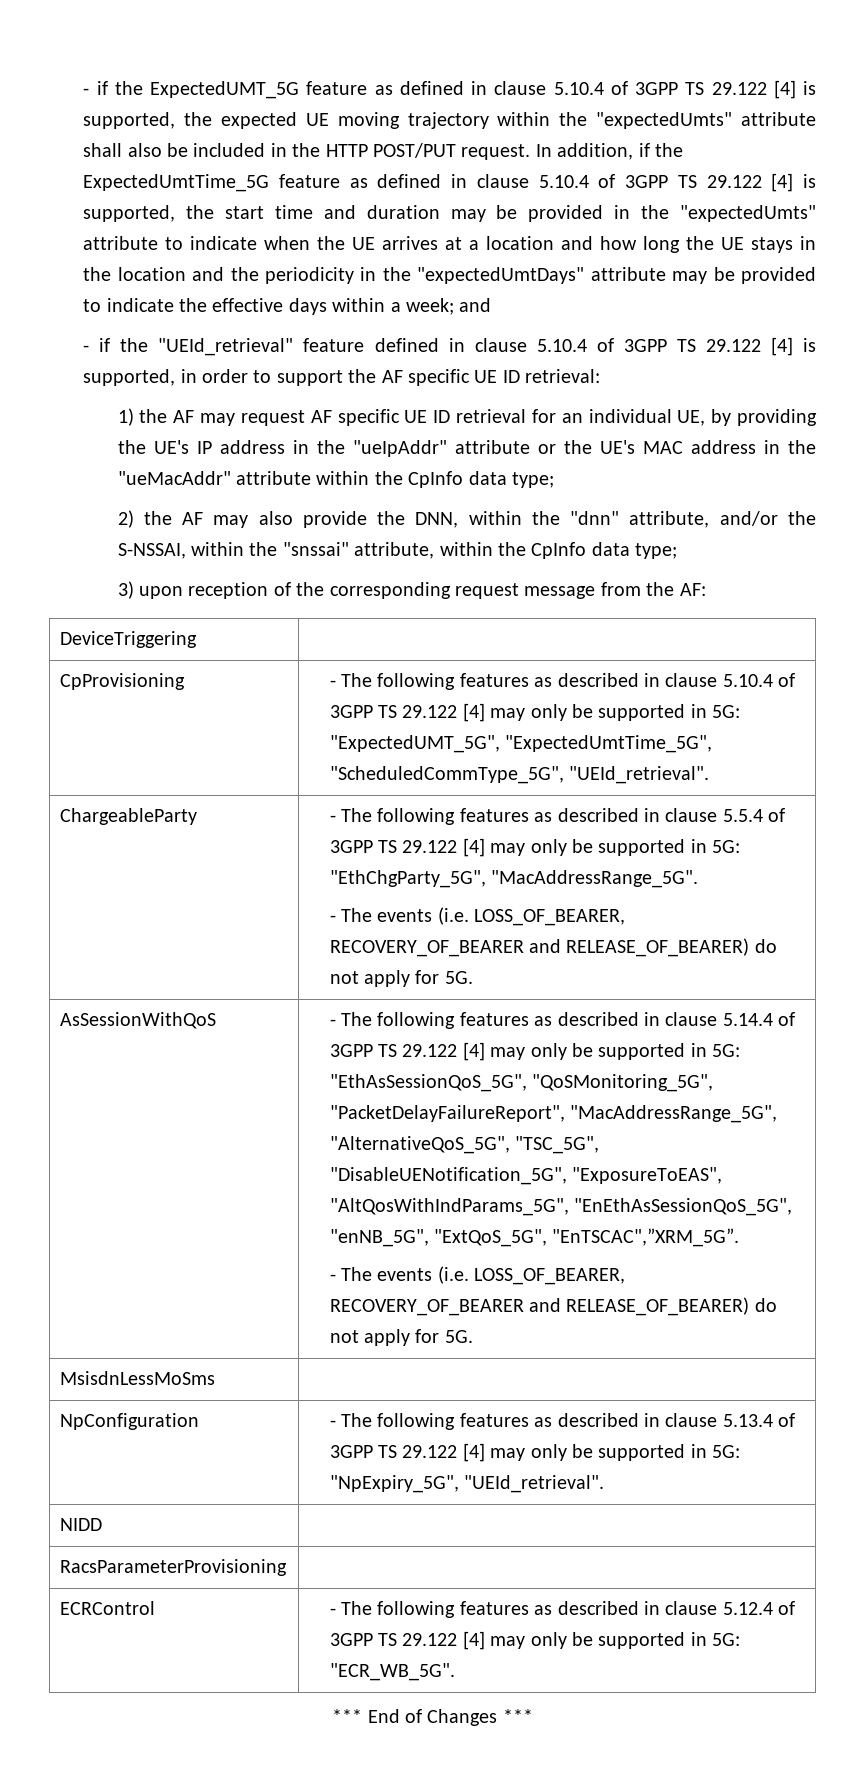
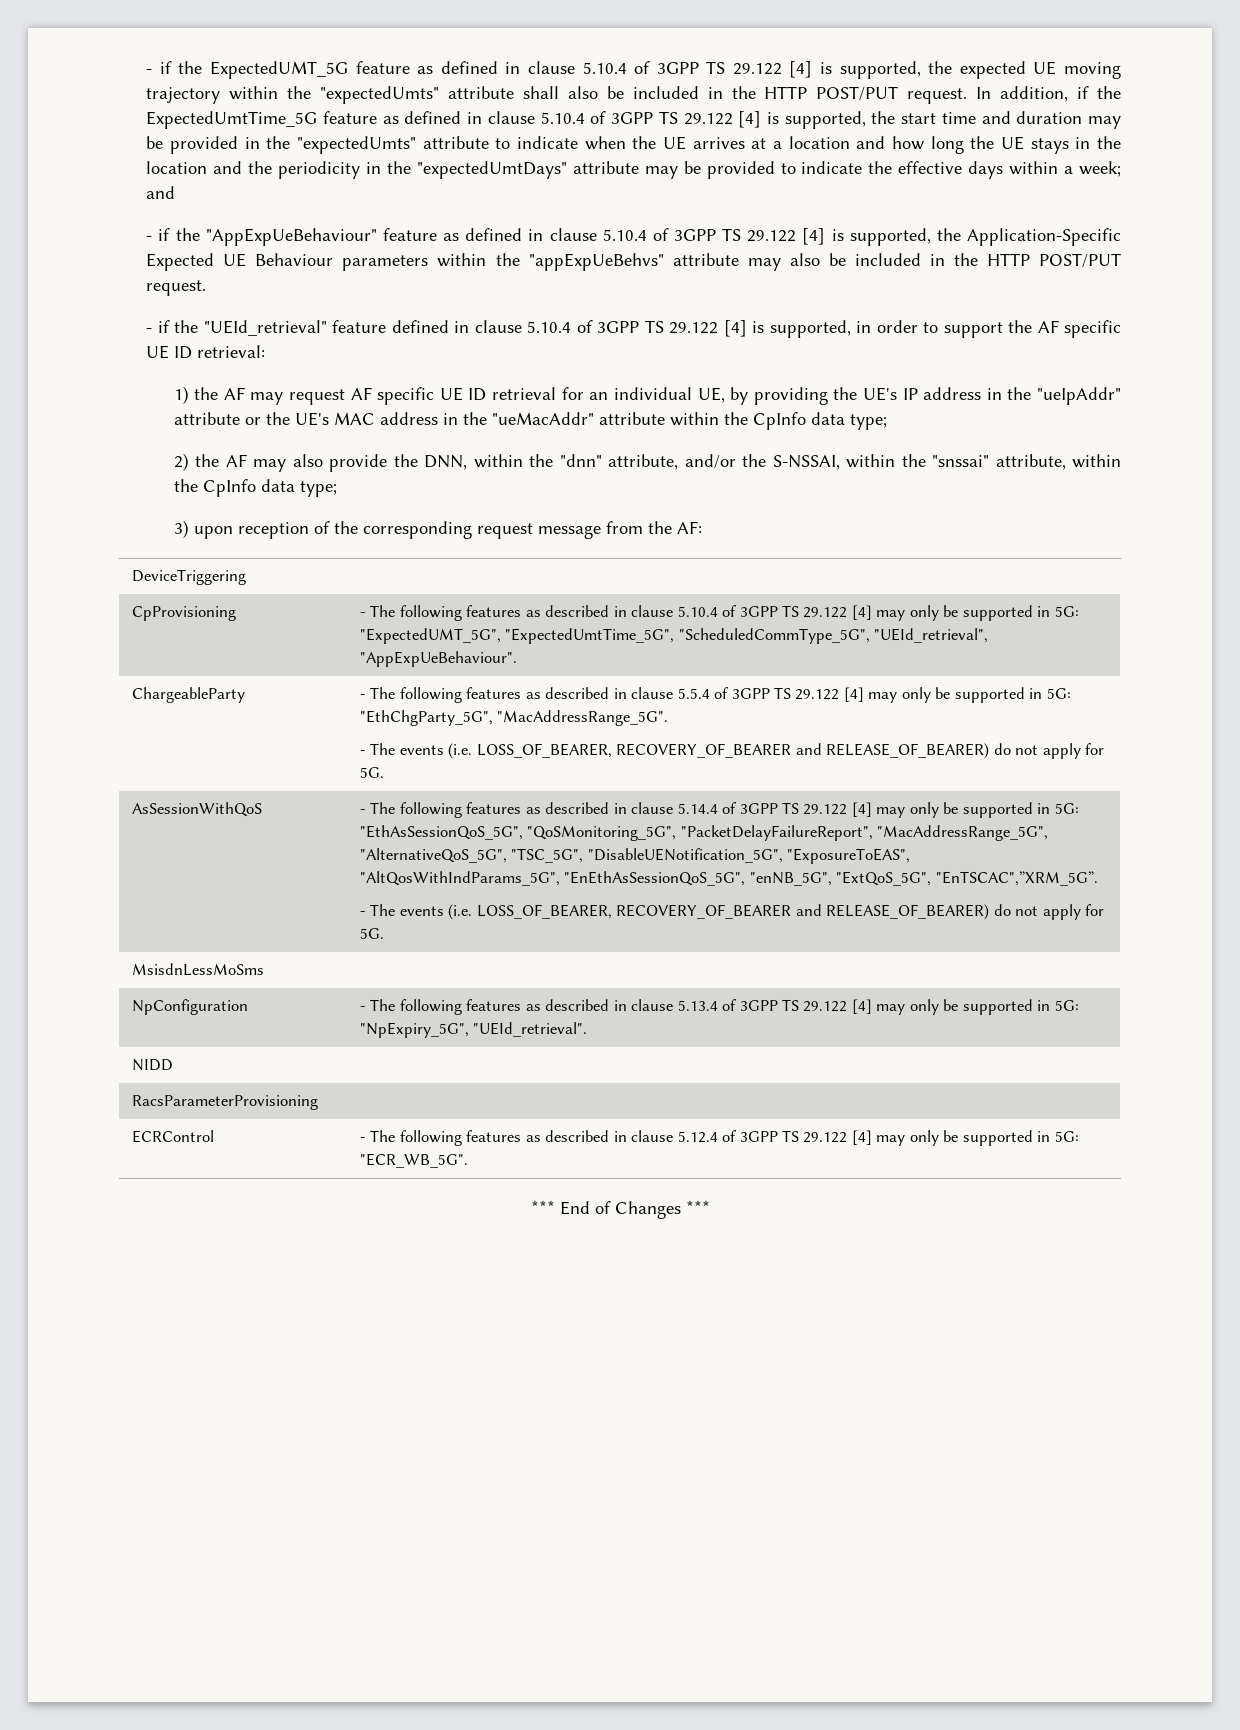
(492, 305) none -> [146,228,1121,246] [146,253,1122,271] [146,280,207,296] // - if the "AppExpUeBehaviour" feature as defined in clause 5.10.4 of 3GPP TS 29.122 [4] is supported, the Application-Specific Expected UE Behaviour parameters within the "appExpUeBehvs" attribute may also be included in the HTTP POST/PUT request.
[568,766,709,784] "UEId_retrieval". -> [874,628,989,643] [359,651,517,667] "UEId_retrieval", "AppExpUeBehaviour".

